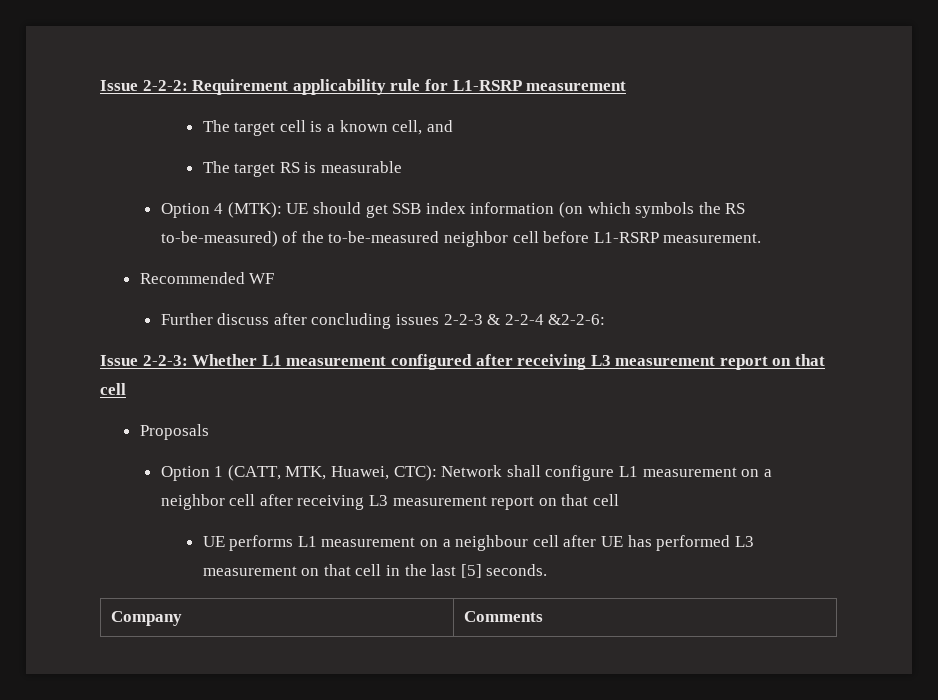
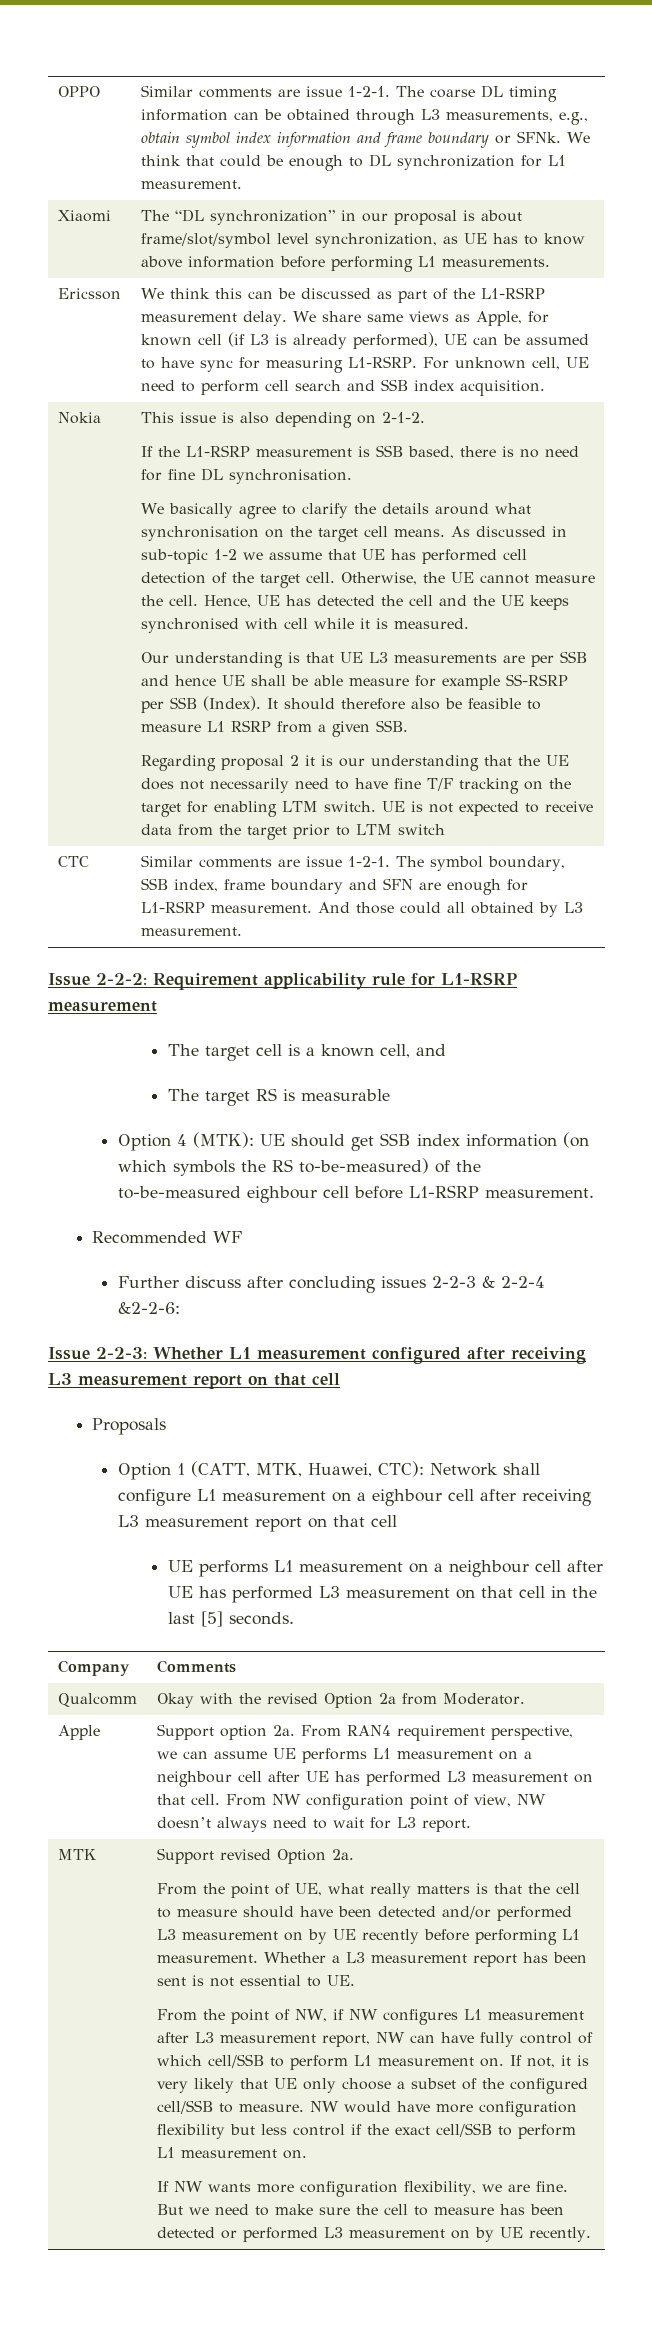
(100, 85) none -> [57,86,100,97] [140,85,557,102] [140,109,588,125] [140,131,590,148] [140,154,566,171] [140,180,242,189] [57,210,111,222] [140,209,522,225] [140,233,585,248] [140,256,550,272] [57,288,121,300] [140,287,545,303] [140,311,549,326] [140,332,589,349] [140,356,589,373] [140,379,545,396] [57,412,101,424] [140,412,425,428] [140,445,579,459] [140,468,352,484] [140,503,531,519] [140,526,567,542] [140,549,527,564] [140,572,595,588] [140,595,569,610] [140,618,469,633] [140,651,587,668] [140,674,568,690] [140,696,541,713] [140,720,408,737] [140,755,569,771] [140,778,571,794] [140,801,593,817] [140,824,445,840] [57,856,89,867] [140,855,565,871] [140,878,528,895] [140,901,583,917] [140,927,242,936] OPPO | Similar comments are issue 1-2-1. The coarse DL timing information can be obtained through L3 measurements, e.g., obtain symbol index information and frame boundary or SFNk. We think that could be enough to DL synchronization for L1 measurement. // Xiaomi | The “DL synchronization” in our proposal is about frame/slot/symbol level synchronization, as UE has to know above information before performing L1 measurements. // Ericsson | We think this can be discussed as part of the L1-RSRP measurement delay. We share same views as Apple, for known cell (if L3 is already performed), UE can be assumed to have sync for measuring L1-RSRP. For unknown cell, UE need to perform cell search and SSB index acquisition. // Nokia | This issue is also depending on 2-1-2. // If the L1-RSRP measurement is SSB based, there is no need for fine DL synchronisation. // We basically agree to clarify the details around what synchronisation on the target cell means. As discussed in sub-topic 1-2 we assume that UE has performed cell detection of the target cell. Otherwise, the UE cannot measure the cell. Hence, UE has detected the cell and the UE keeps synchronised with cell while it is measured. // Our understanding is that UE L3 measurements are per SSB and hence UE shall be able measure for example SS-RSRP per SSB (Index). It should therefore also be feasible to measure L1 RSRP from a given SSB. // Regarding proposal 2 it is our understanding that the UE does not necessarily need to have fine T/F tracking on the target for enabling LTM switch. UE is not expected to receive data from the target prior to LTM switch // CTC | Similar comments are issue 1-2-1. The symbol boundary, SSB index, frame boundary and SFN are enough for L1-RSRP measurement. And those could all obtained by L3 measurement. //
[444,231,509,247] neighbor -> [246,1186,317,1203] eighbour
[160,494,225,510] neighbor -> [371,1489,442,1506] eighbour
(543, 616) none -> [57,1693,137,1707] [156,1693,525,1708] [57,1725,100,1740] [156,1724,573,1741] [156,1748,532,1763] [156,1771,593,1787] [156,1794,546,1810] [156,1817,471,1832] [57,1849,96,1860] [156,1848,354,1864] [156,1883,580,1898] [156,1906,572,1921] [156,1929,580,1945] [156,1952,587,1967] [156,1975,355,1987] [156,2009,584,2025] [156,2032,593,2047] [156,2054,589,2070] [156,2078,588,2094] [156,2100,577,2117] [156,2123,576,2139] [156,2147,307,2159] [156,2181,568,2197] [156,2204,564,2216] [156,2227,591,2242] // Qualcomm | Okay with the revised Option 2a from Moderator. // Apple | Support option 2a. From RAN4 requirement perspective, we can assume UE performs L1 measurement on a neighbour cell after UE has performed L3 measurement on that cell. From NW configuration point of view, NW doesn’t always need to wait for L3 report. // MTK | Support revised Option 2a. // From the point of UE, what really matters is that the cell to measure should have been detected and/or performed L3 measurement on by UE recently before performing L1 measurement. Whether a L3 measurement report has been sent is not essential to UE. // From the point of NW, if NW configures L1 measurement after L3 measurement report, NW can have fully control of which cell/SSB to perform L1 measurement on. If not, it is very likely that UE only choose a subset of the configured cell/SSB to measure. NW would have more configuration flexibility but less control if the exact cell/SSB to perform L1 measurement on. // If NW wants more configuration flexibility, we are fine. But we need to make sure the cell to measure has been detected or performed L3 measurement on by UE recently.

